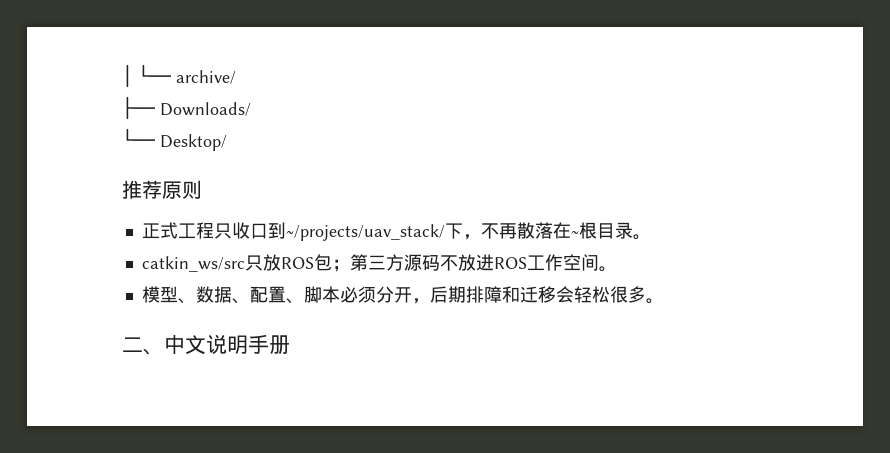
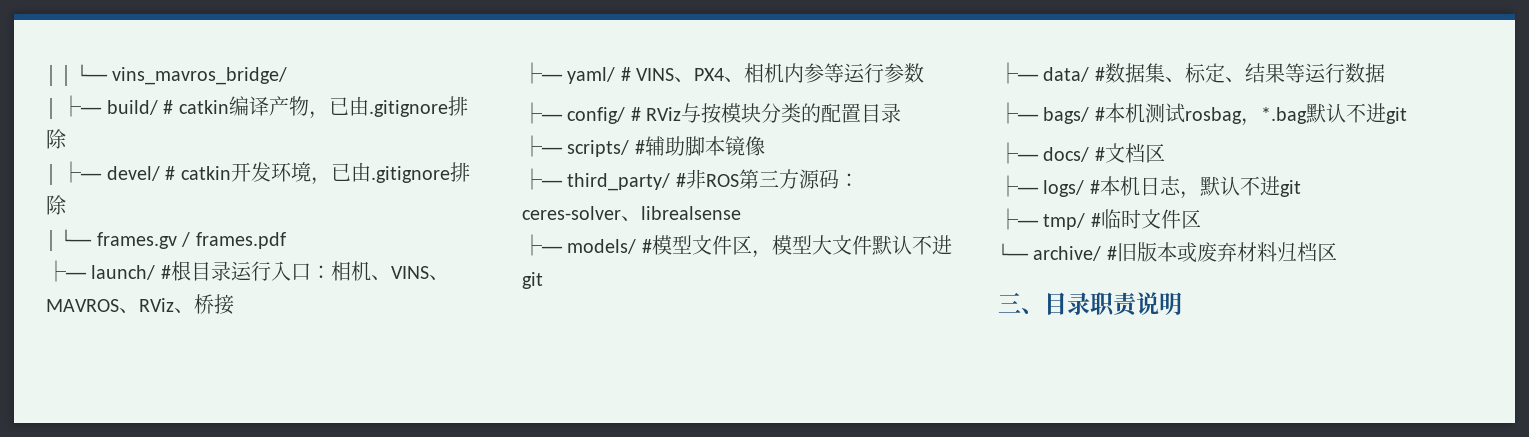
[122,65,236,87] [122,97,251,119] [122,129,227,151] [122,180,202,199] [141,222,651,241] [141,254,617,272] [141,286,664,304] [122,334,290,355] │ └── archive/ // ├── Downloads/ // └── Desktop/ // 推荐原则 // 正式工程只收口到~/projects/uav_stack/下，不再散落在~根目录。 // catkin_ws/src只放ROS包；第三方源码不放进ROS工作空间。 // 模型、数据、配置、脚本必须分开，后期排障和迁移会轻松很多。 // 二、中文说明手册 -> [46,64,288,86] [46,95,468,119] [46,129,67,149] [46,161,470,185] [46,195,67,215] [46,229,286,251] [46,260,449,282] [46,294,234,315] [522,62,925,84] [522,102,902,124] [522,135,765,157] [522,168,859,191] [522,206,741,221] [522,234,952,258] [522,272,543,289] [998,62,1385,84] [998,102,1407,126] [998,142,1165,164] [998,175,1301,199] [998,208,1201,230] [998,242,1337,263] [998,292,1182,317] │ │ └── vins_mavros_bridge/ // │ ├── build/ # catkin编译产物，已由.gitignore排除 // │ ├── devel/ # catkin开发环境，已由.gitignore排除 // │ └── frames.gv / frames.pdf // ├── launch/ #根目录运行入口：相机、VINS、MAVROS、RViz、桥接 // ├── yaml/ # VINS、PX4、相机内参等运行参数 // ├── config/ # RViz与按模块分类的配置目录 // ├── scripts/ #辅助脚本镜像 // ├── third_party/ #非ROS第三方源码：ceres-solver、librealsense // ├── models/ #模型文件区，模型大文件默认不进git // ├── data/ #数据集、标定、结果等运行数据 // ├── bags/ #本机测试rosbag，*.bag默认不进git // ├── docs/ #文档区 // ├── logs/ #本机日志，默认不进git // ├── tmp/ #临时文件区 // └── archive/ #旧版本或废弃材料归档区 // 三、目录职责说明

